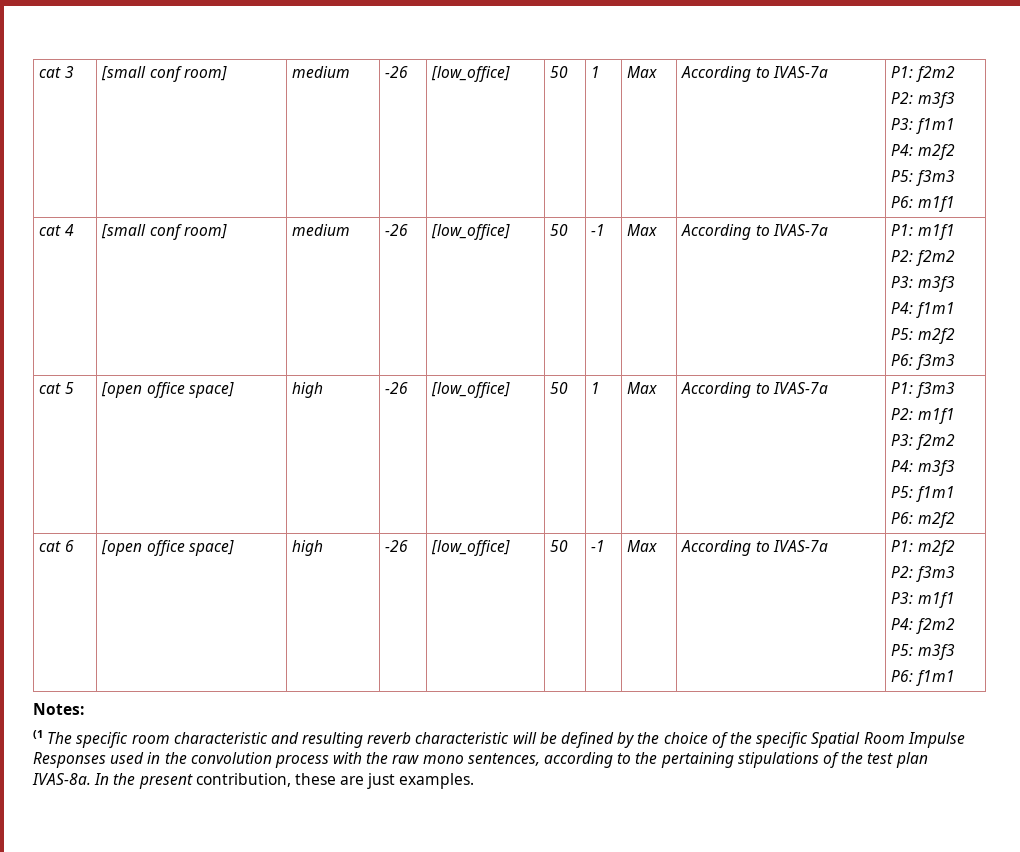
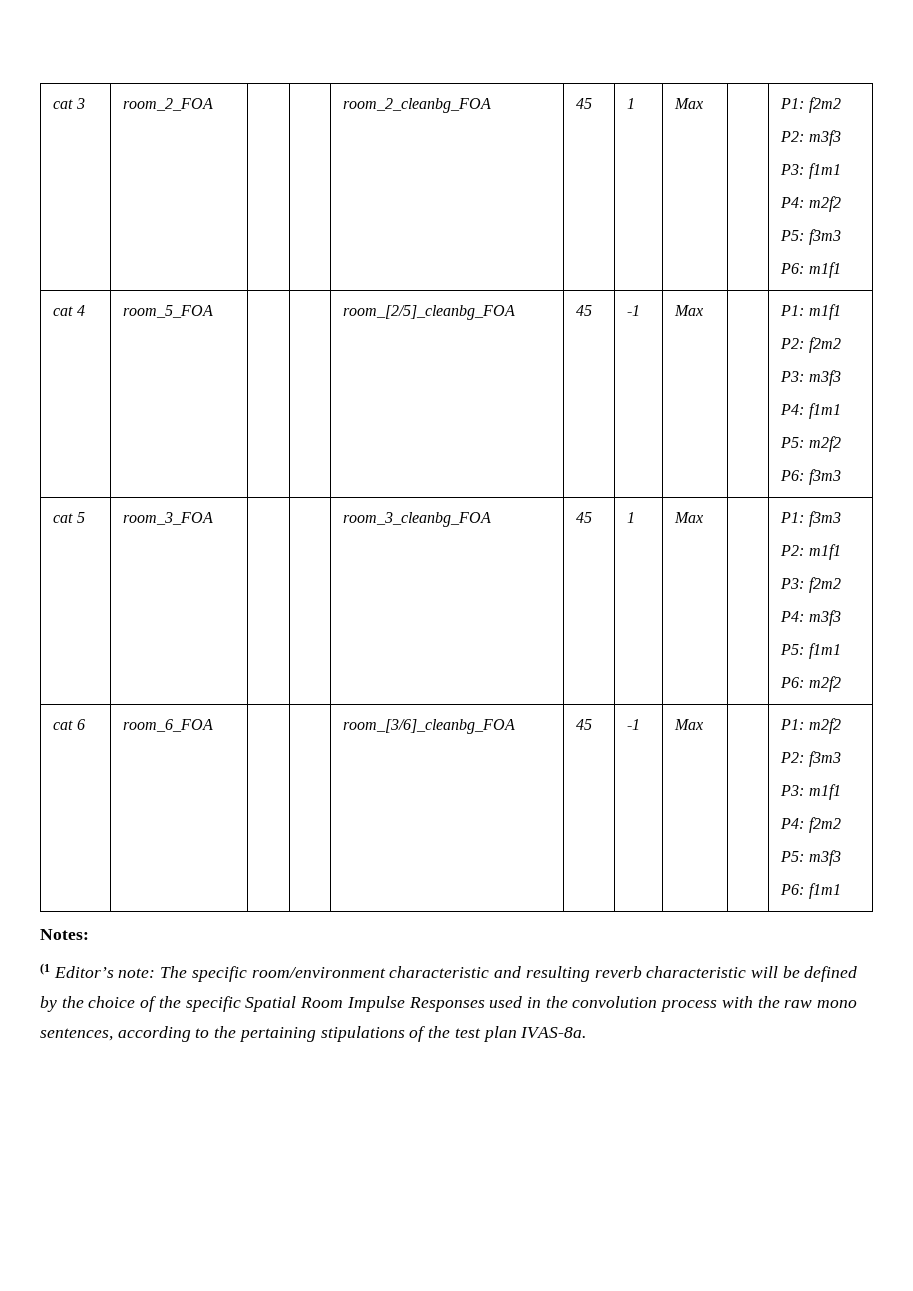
[101,66,227,82] [292,66,351,78] [385,66,409,78] [431,66,511,82] [550,66,569,78] [591,66,601,78] [627,66,658,78] [681,66,828,82] [small conf room] | medium | -26 | [low_office] | 50 | 1 | Max | According to IVAS-7a -> [123,98,214,111] [343,98,492,113] [576,98,593,109] [627,98,636,109] [674,98,704,109] room_2_FOA | | | room_2_cleanbg_FOA | 45 | 1 | Max |
[101,224,227,240] [292,224,351,236] [385,224,409,236] [431,224,511,240] [550,224,569,236] [591,224,606,236] [627,224,658,236] [681,224,828,240] [small conf room] | medium | -26 | [low_office] | 50 | -1 | Max | According to IVAS-7a -> [123,305,214,318] [343,305,516,320] [576,305,593,316] [627,305,641,316] [674,305,704,316] room_5_FOA | | | room_[2/5]_cleanbg_FOA | 45 | -1 | Max |
[101,382,234,398] [292,382,324,398] [385,382,409,394] [431,382,511,398] [550,382,569,394] [591,382,601,394] [627,382,658,394] [681,382,828,398] [open office space] | high | -26 | [low_office] | 50 | 1 | Max | According to IVAS-7a -> [123,512,214,525] [343,512,492,527] [576,512,593,523] [627,512,636,523] [674,512,704,523] room_3_FOA | | | room_3_cleanbg_FOA | 45 | 1 | Max |
[101,540,234,556] [292,540,324,556] [385,540,409,552] [431,540,511,556] [550,540,569,552] [591,540,606,552] [627,540,658,552] [681,540,828,556] [open office space] | high | -26 | [low_office] | 50 | -1 | Max | According to IVAS-7a -> [123,719,214,732] [343,719,516,734] [576,719,593,730] [627,719,641,730] [674,719,704,730] room_6_FOA | | | room_[3/6]_cleanbg_FOA | 45 | -1 | Max |
(43, 734) none -> [53,966,156,978] Editor’s note:
[131,734,170,744] room -> [251,967,386,978] room/environment
[94,773,475,789] In the present contribution, these are just examples. -> (587, 1032) none

